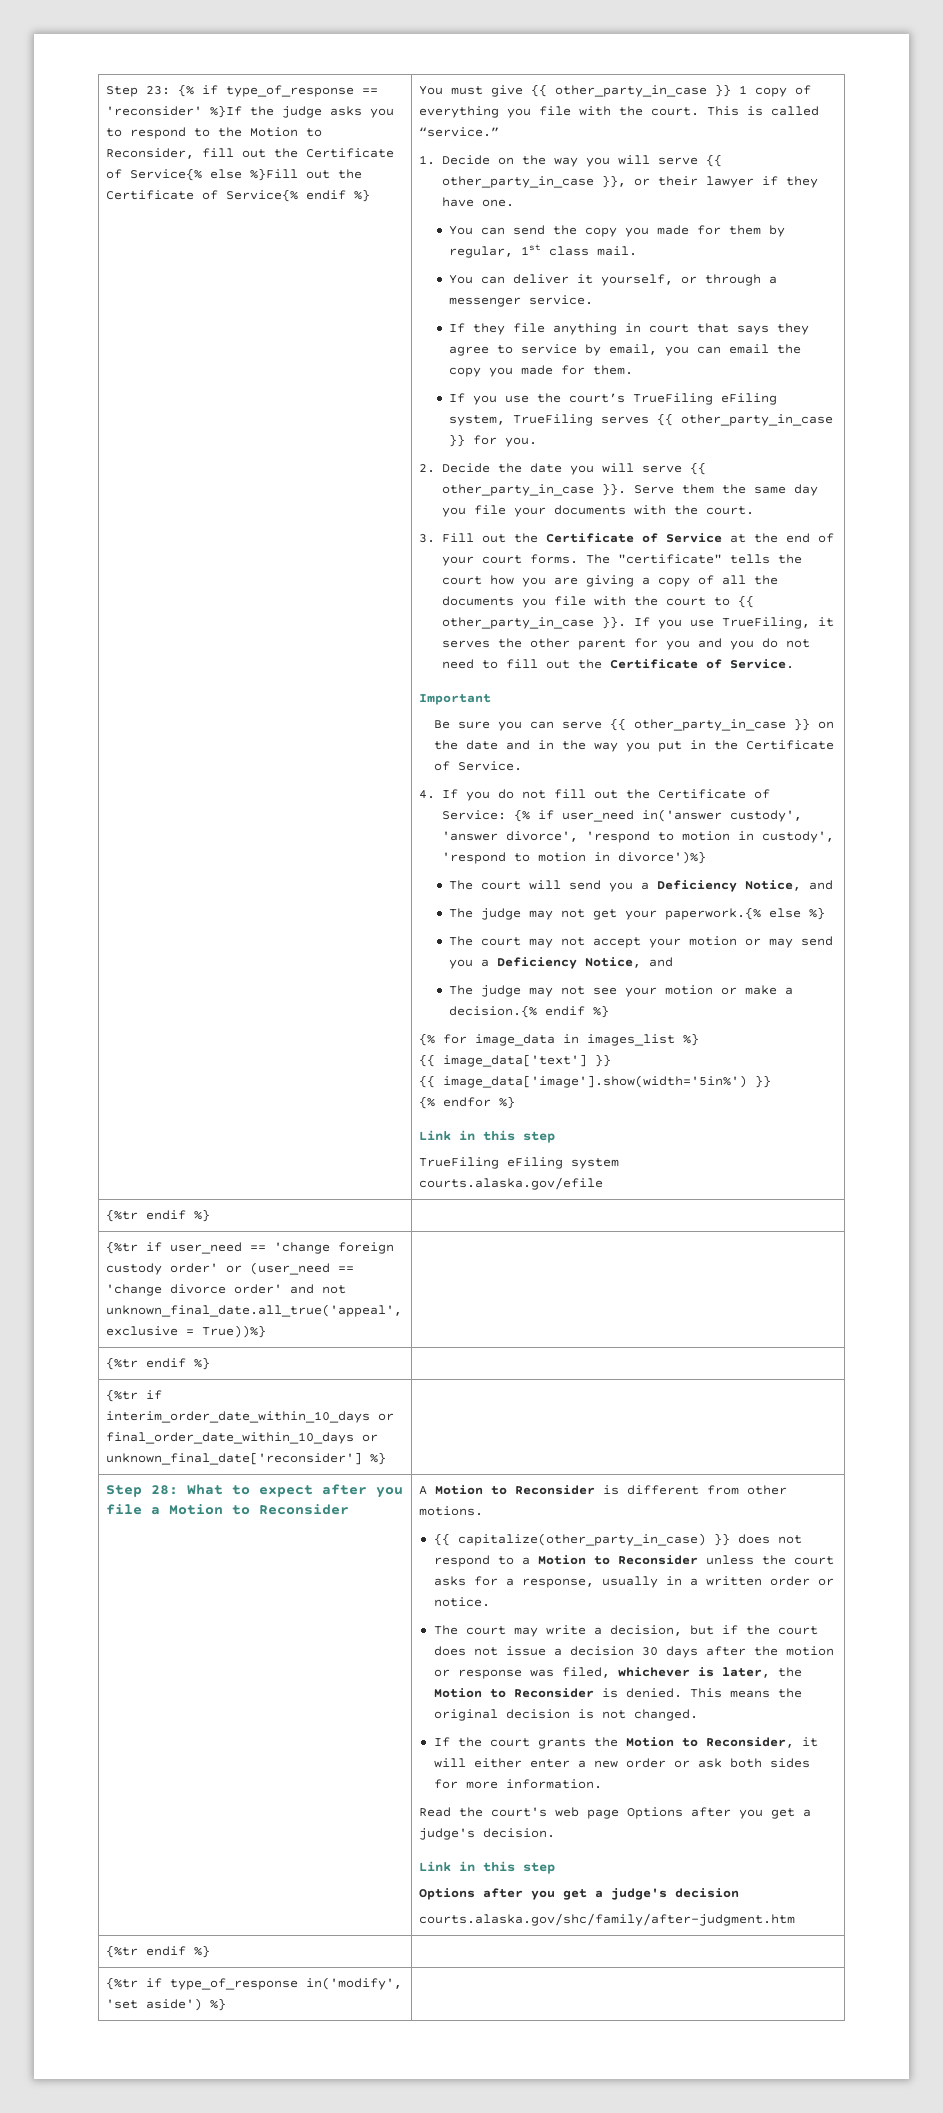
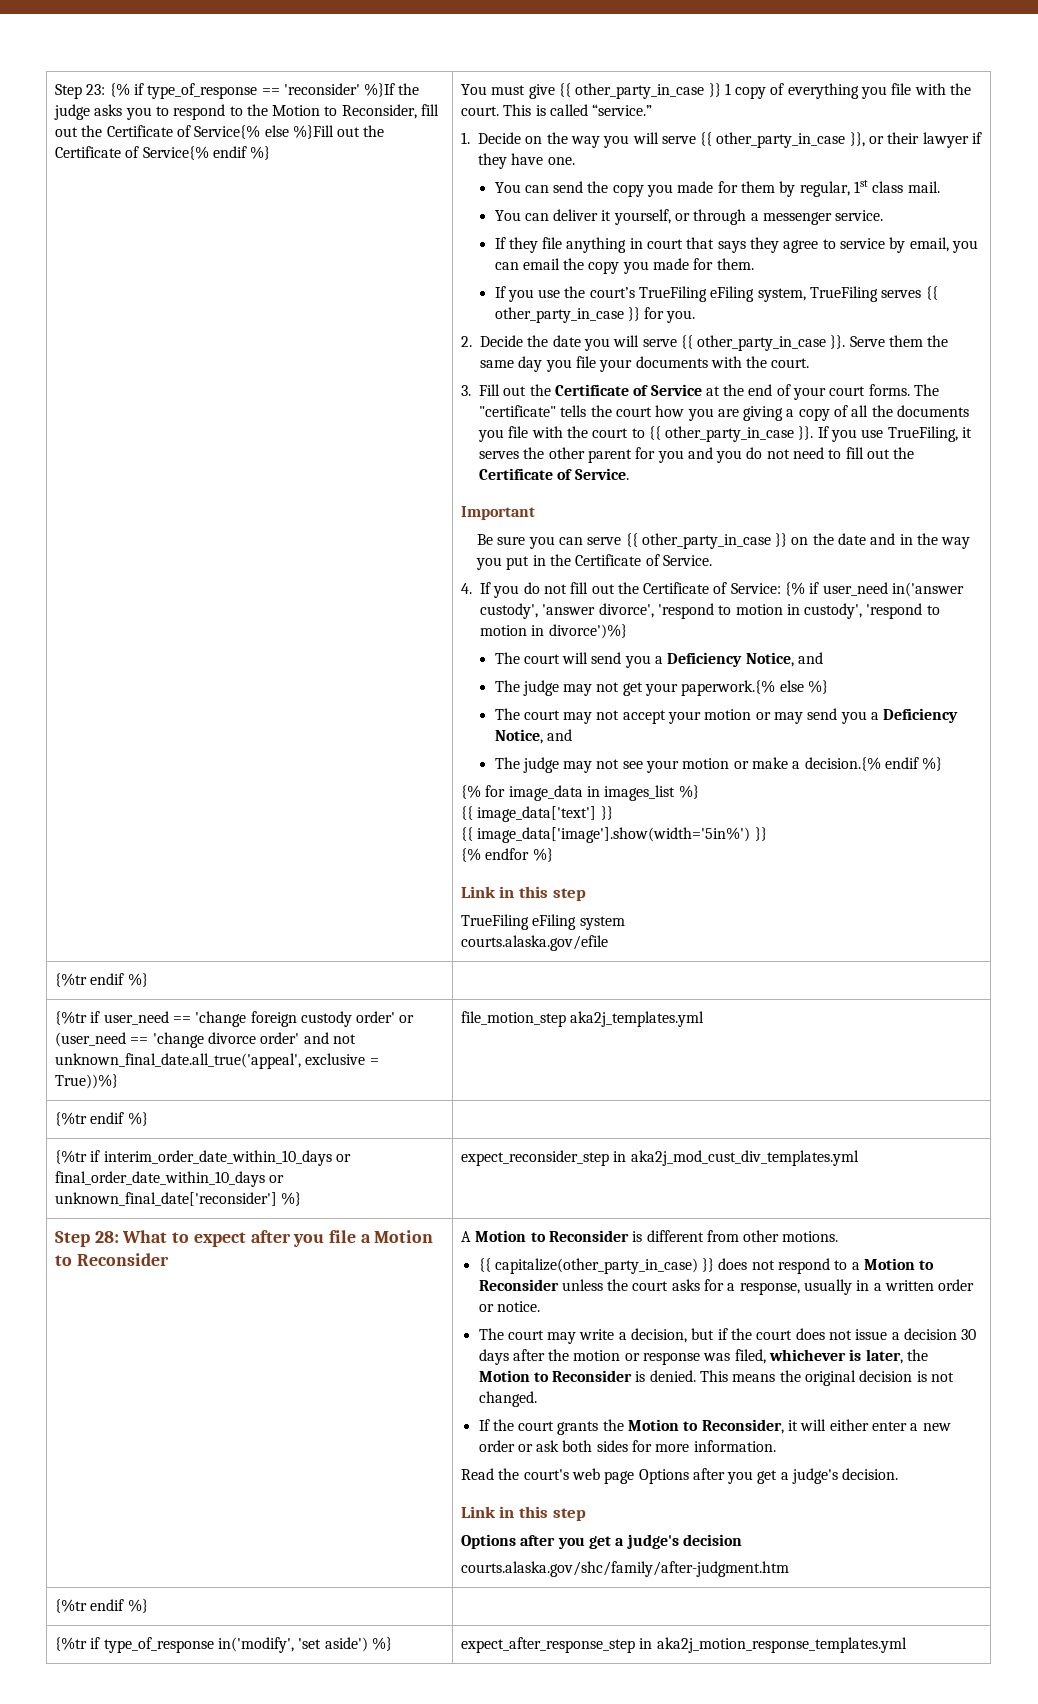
(266, 1331) none -> [460,1011,705,1027] file_motion_step aka2j_templates.yml
(386, 1458) none -> [460,1150,859,1166] expect_reconsider_step in aka2j_mod_cust_div_templates.yml
(226, 2004) none -> [460,1637,907,1653] expect_after_response_step in aka2j_motion_response_templates.yml

